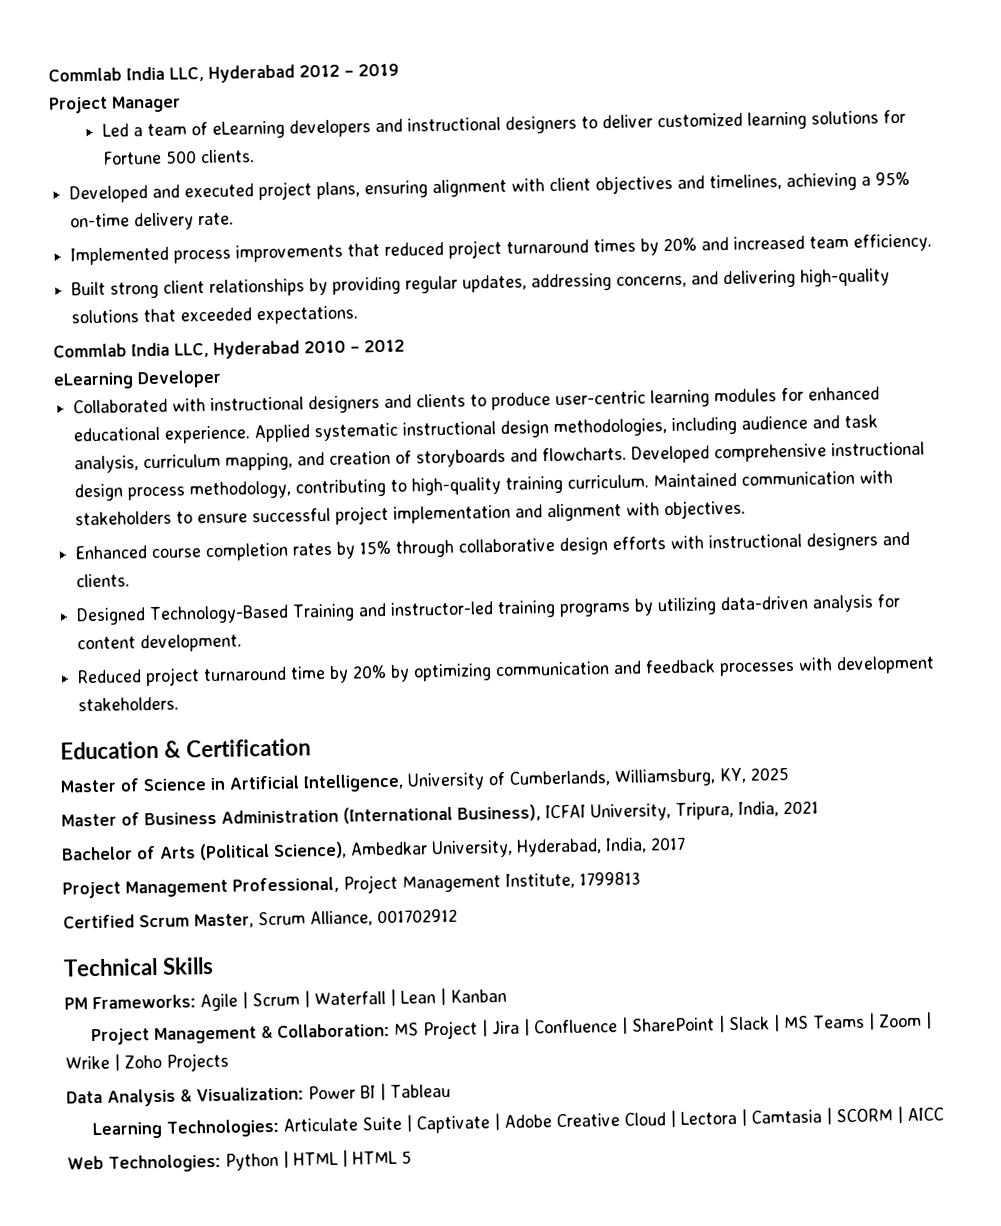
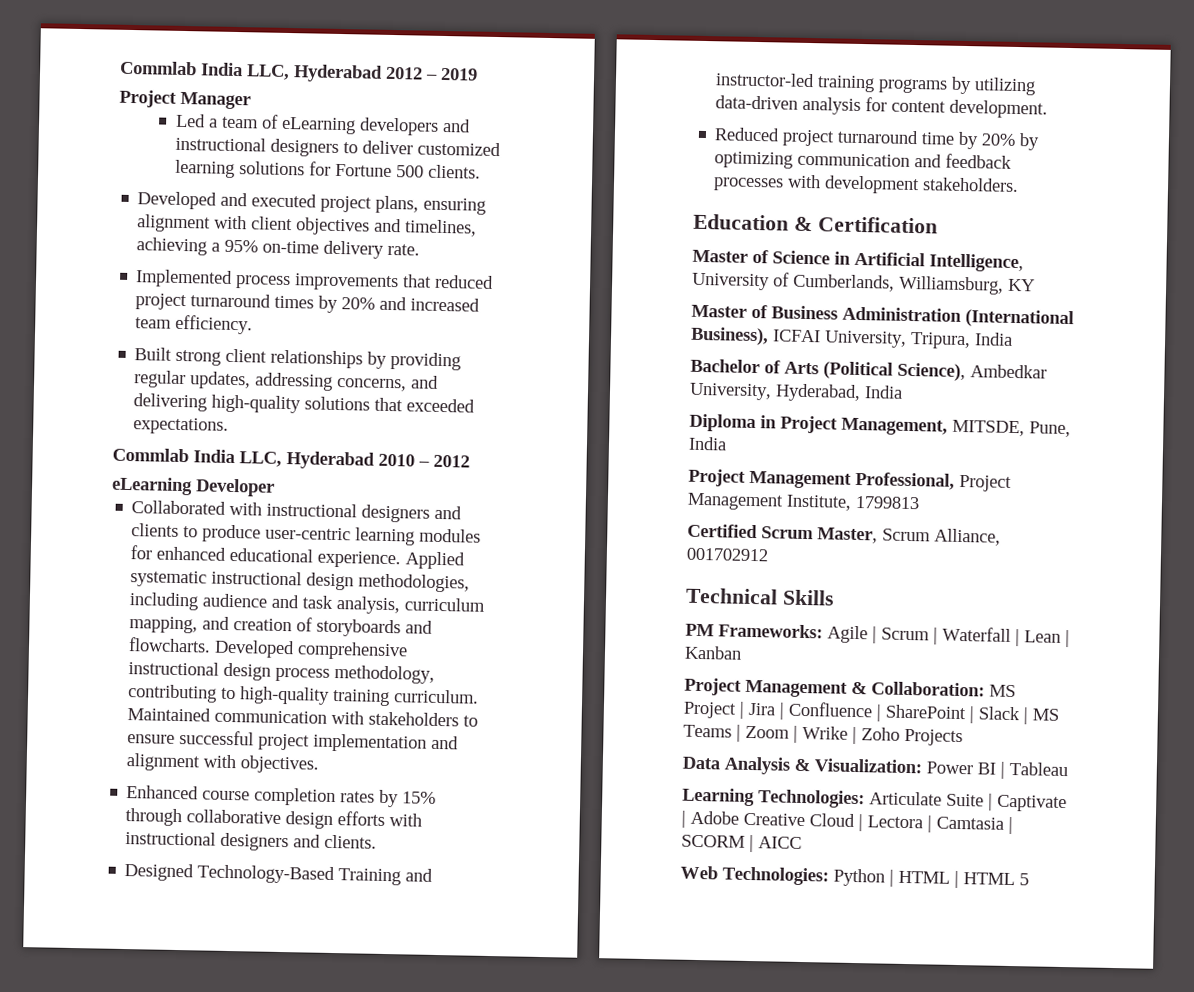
[719,767,789,784] KY, 2025 -> [1008,278,1035,292] KY
[737,800,819,817] India, 2021 -> [974,332,1013,346] India
[605,836,686,854] India, 2017 -> [864,385,903,399] [689,413,1071,438] [688,436,727,451] India // Diploma in Project Management, MITSDE, Pune, India

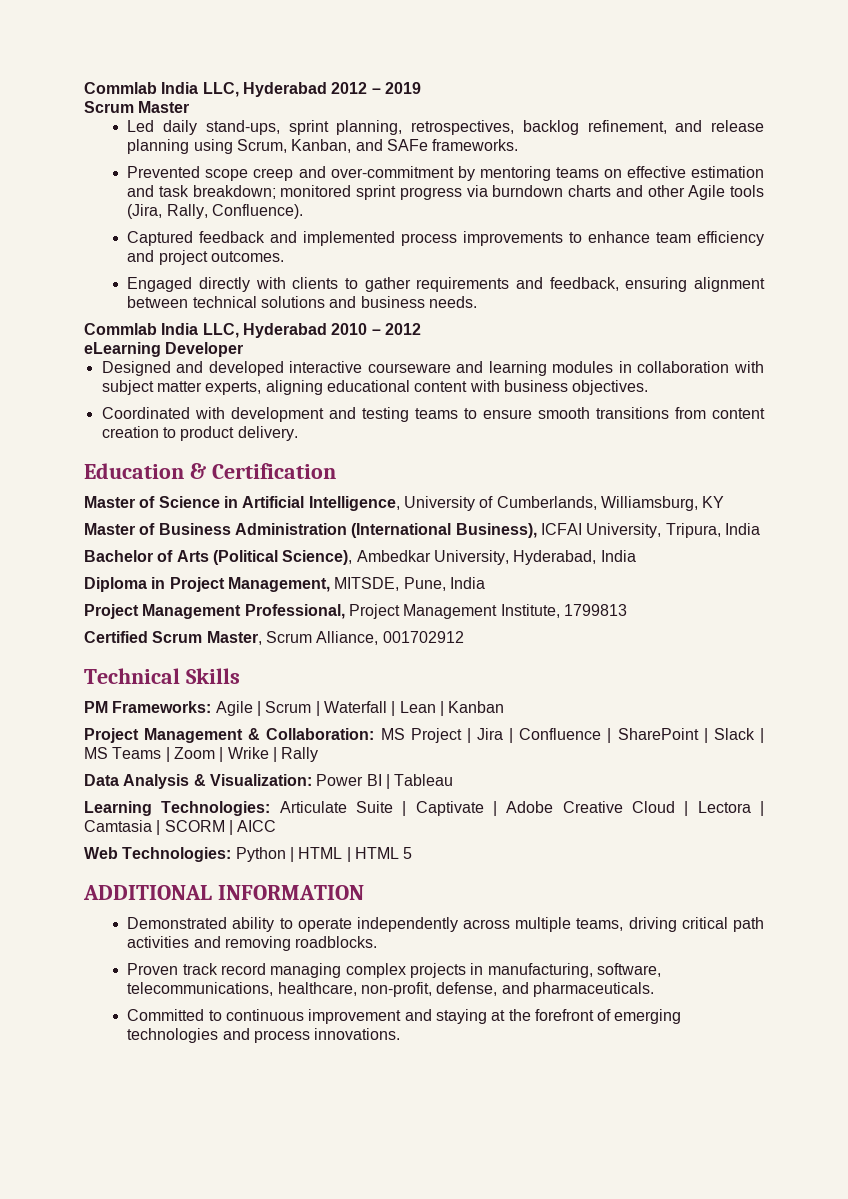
[119,89,251,110] Project Manager -> [84,101,190,113] Scrum Master
[208,114,471,136] [174,136,501,157] [174,159,481,179] [137,191,487,215] [137,214,478,237] [136,237,421,259] [135,269,495,292] [135,293,481,314] [135,314,254,335] [134,347,462,371] [134,370,440,392] [133,393,476,414] [133,417,230,435] a team of eLearning developers and instructional designers to deliver customized learning solutions for Fortune 500 clients. // Developed and executed project plans, ensuring alignment with client objectives and timelines, achieving a 95% on-time delivery rate. // Implemented process improvements that reduced project turnaround times by 20% and increased team efficiency. // Built strong client relationships by providing regular updates, addressing concerns, and delivering high-quality solutions that exceeded expectations. -> [163,120,764,135] [127,139,519,154] [127,166,764,181] [127,185,765,200] [127,204,303,219] [127,231,764,246] [127,250,284,265] [127,277,766,292] [127,296,477,308] daily stand-ups, sprint planning, retrospectives, backlog refinement, and release planning using Scrum, Kanban, and SAFe frameworks. // Prevented scope creep and over-commitment by mentoring teams on effective estimation and task breakdown; monitored sprint progress via burndown charts and other Agile tools (Jira, Rally, Confluence). // Captured feedback and implemented process improvements to enhance team efficiency and project outcomes. // Engaged directly with clients to gather requirements and feedback, ensuring alignment between technical solutions and business needs.
[131,500,463,523] [131,523,482,546] [130,545,466,570] [130,570,471,593] [129,592,487,615] [129,616,434,638] [128,637,409,661] [128,661,436,684] [127,684,480,707] [127,707,479,727] [127,730,460,753] [126,753,320,774] [126,785,437,808] [125,808,423,830] [125,831,378,852] [124,863,434,886] [715,72,1037,96] [715,95,1049,119] [714,127,1041,151] [714,151,1013,169] [713,174,1020,195] Collaborated with instructional designers and clients to produce user-centric learning modules for enhanced educational experience. Applied systematic instructional design methodologies, including audience and task analysis, curriculum mapping, and creation of storyboards and flowcharts. Developed comprehensive instructional design process methodology, contributing to high-quality training curriculum. Maintained communication with stakeholders to ensure successful project implementation and alignment with objectives. // Enhanced course completion rates by 15% through collaborative design efforts with instructional designers and clients. // Designed Technology-Based Training and instructor-led training programs by utilizing data-driven analysis for content development. // Reduced project turnaround time by 20% by optimizing communication and feedback processes with development stakeholders. -> [101,361,764,376] [101,380,649,395] [101,407,765,422] [101,426,298,441] Designed and developed interactive courseware and learning modules in collaboration with subject matter experts, aligning educational content with business objectives. // Coordinated with development and testing teams to ensure smooth transitions from content creation to product delivery.
[861,727,963,747] Zoho Projects -> [281,747,319,762] Rally
(1029, 879) none -> [83,885,364,900] [127,917,764,932] [127,936,378,951] [127,963,661,978] [127,982,654,997] [127,1009,682,1024] [127,1028,401,1043] // ADDITIONAL INFORMATION // Demonstrated ability to operate independently across multiple teams, driving critical path activities and removing roadblocks. // Proven track record managing complex projects in manufacturing, software, telecommunications, healthcare, non-profit, defense, and pharmaceuticals. // Committed to continuous improvement and staying at the forefront of emerging technologies and process innovations.

